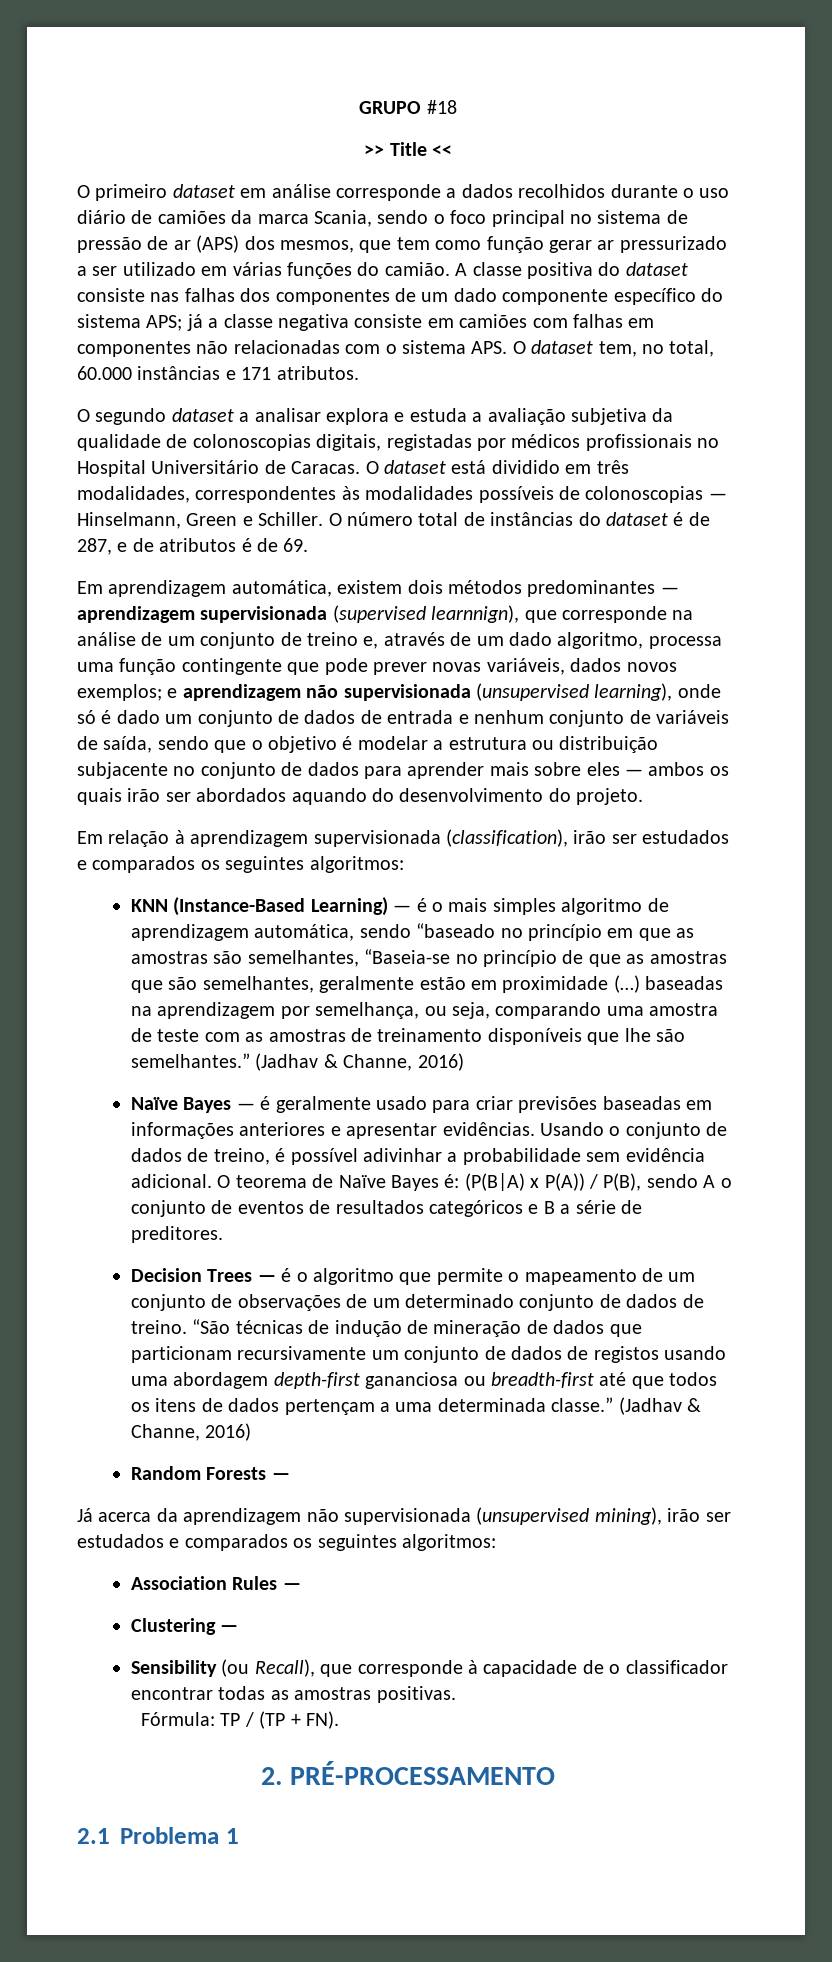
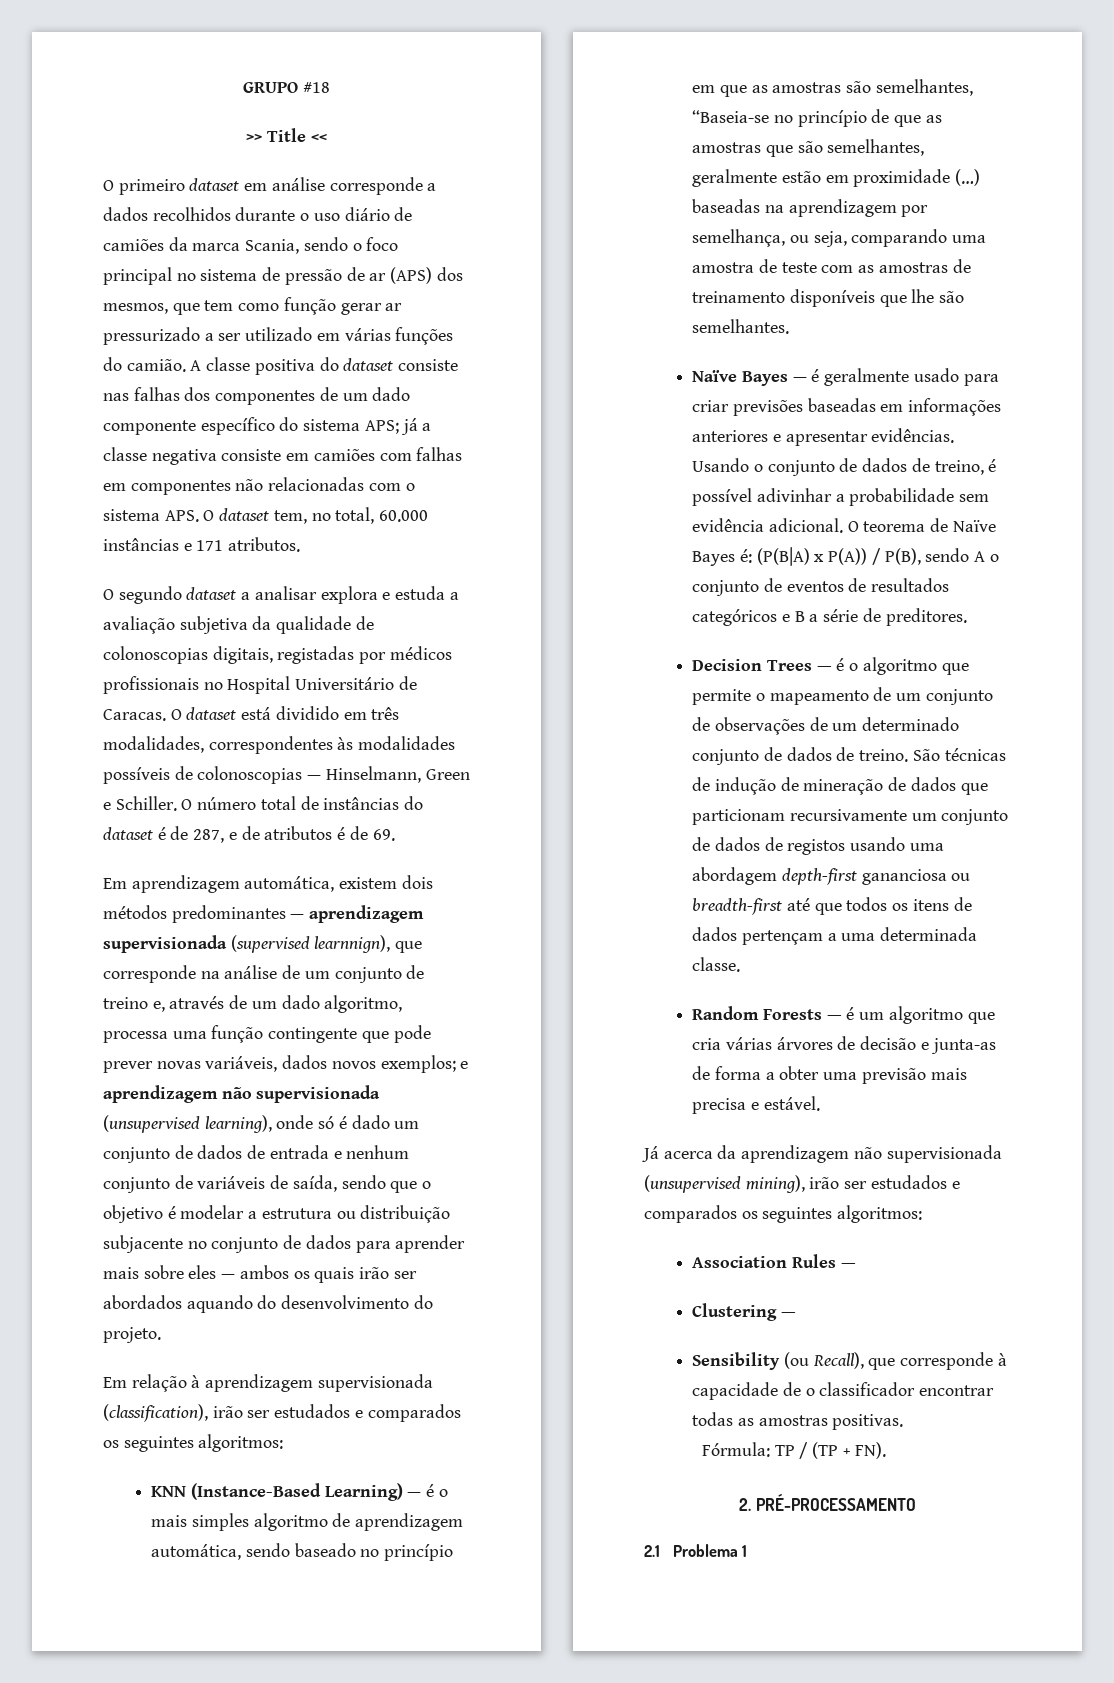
[416,923,496,938] “baseado -> [294,1543,356,1557] baseado
[130,1053,464,1071] semelhantes.” (Jadhav & Channe, 2016) -> [692,319,790,334] semelhantes.
[192,1319,231,1334] “São -> [912,749,940,761] São
[551,1397,701,1415] [130,1423,252,1441] [130,1466,290,1480] classe.” (Jadhav & Channe, 2016) // Random Forests — -> [692,957,741,972] [692,1006,995,1024] [692,1036,996,1054] [692,1066,967,1084] [692,1096,820,1114] classe. // Random Forests — é um algoritmo que cria várias árvores de decisão e junta-as de forma a obter uma previsão mais precisa e estável.

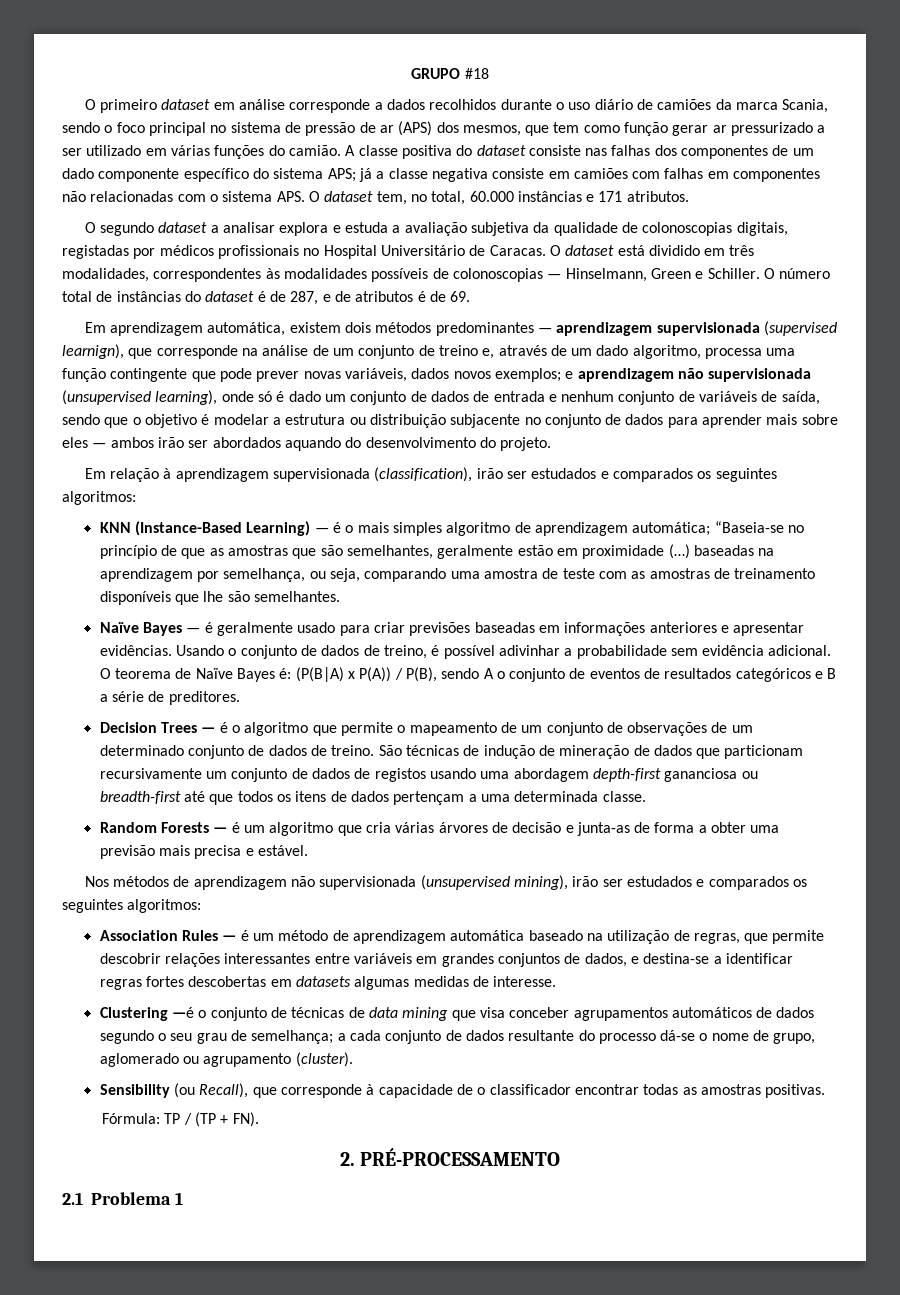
[246,128,327,142] // >> Title << -> (489, 73) none
[314,935,391,953] learnnign), -> [62,344,124,359] learnign),
[293,1267,355,1283] os quais -> (154, 442) none
[151,1543,454,1561] [692,79,973,97] automática, sendo baseado no princípio em que as amostras são semelhantes, -> [632,522,711,536] automática;
[642,1145,737,1162] Já acerca da -> [84,876,190,887] Nos métodos de
[692,1303,796,1321] // Clustering — -> [240,930,825,944] [99,953,793,967] [99,976,557,990] [99,1007,815,1021] [99,1030,816,1044] [99,1052,353,1067] é um método de aprendizagem automática baseado na utilização de regras, que permite descobrir relações interessantes entre variáveis em grandes conjuntos de dados, e destina-se a identificar regras fortes descobertas em datasets algumas medidas de interesse. // Clustering —é o conjunto de técnicas de data mining que visa conceber agrupamentos automáticos de dados segundo o seu grau de semelhança; a cada conjunto de dados resultante do processo dá-se o nome de grupo, aglomerado ou agrupamento (cluster).

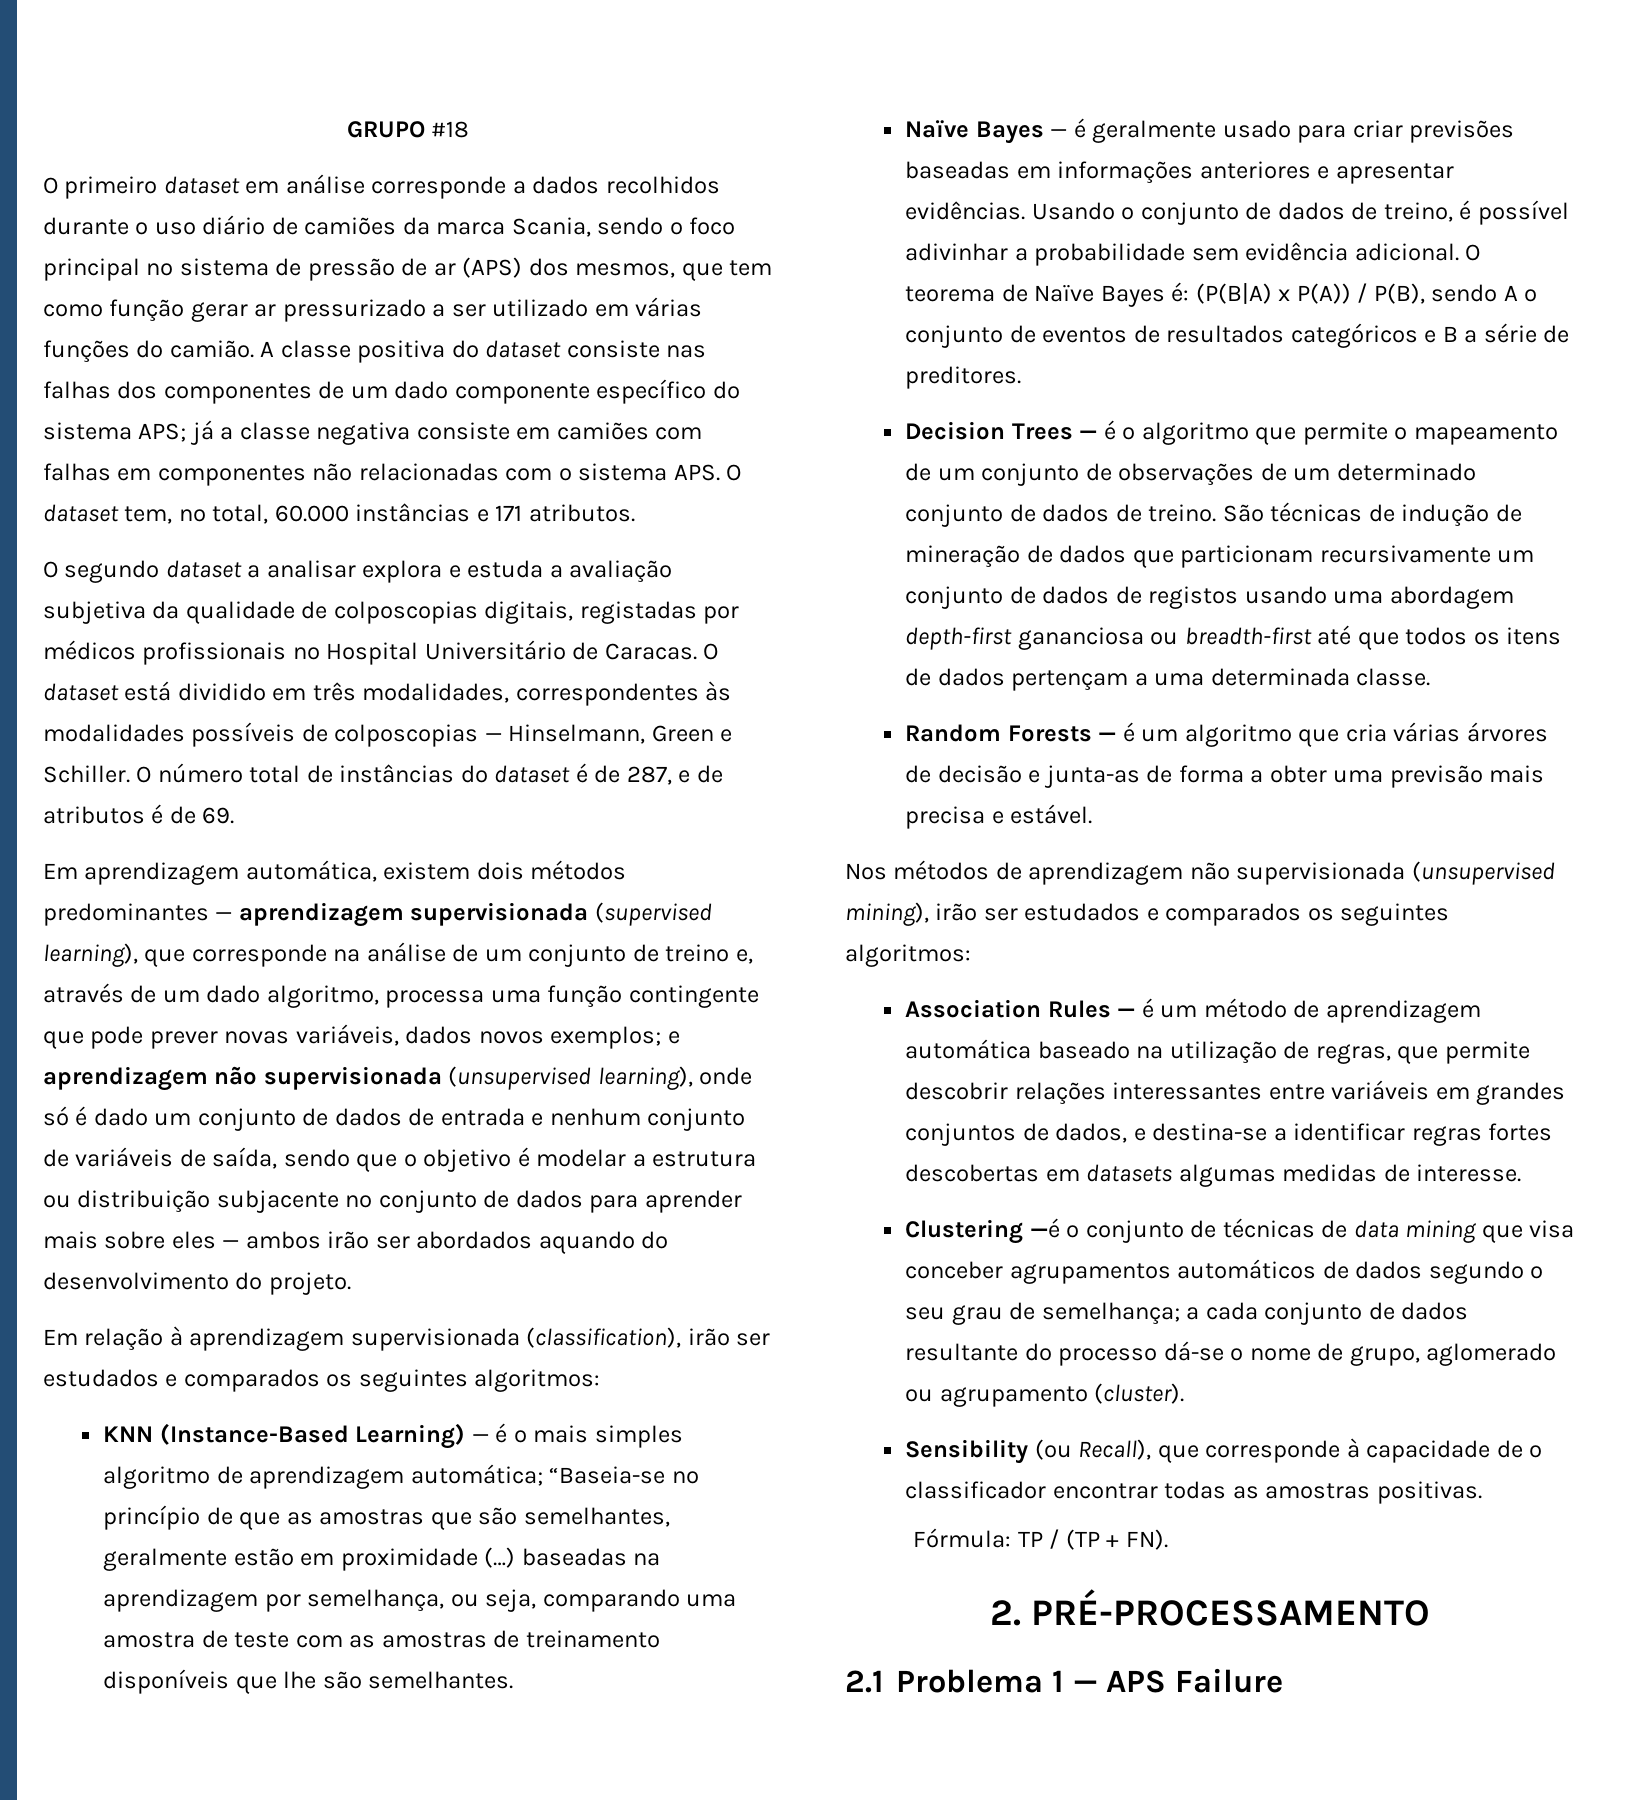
[642,222,733,236] colonoscopias -> [333,601,478,624] colposcopias
[452,268,543,282] colonoscopias -> [334,724,479,747] colposcopias
[62,344,124,359] learnign), -> [43,943,138,967] learning),
(183, 1198) none -> [1072,1668,1284,1693] — APS Failure

